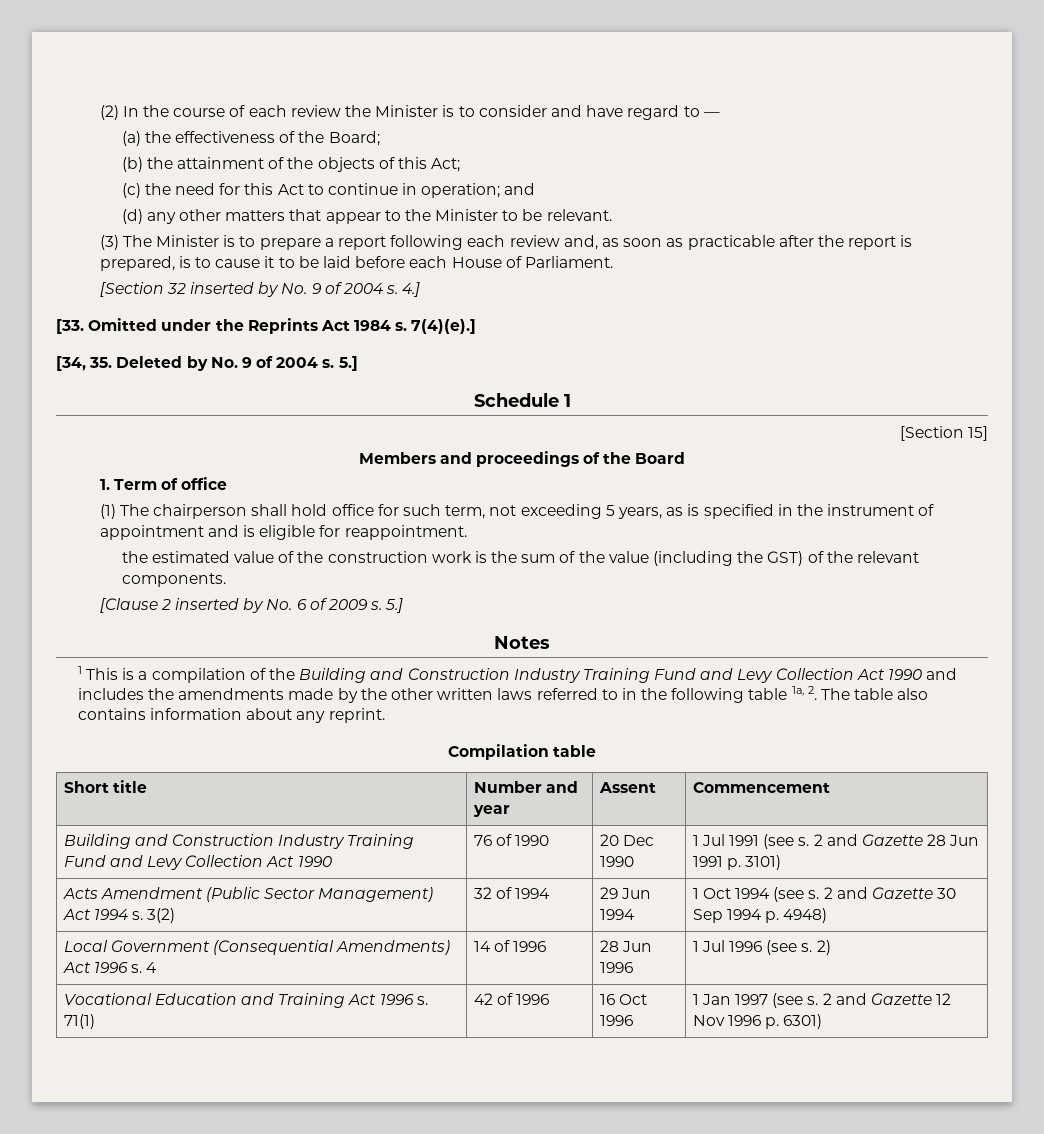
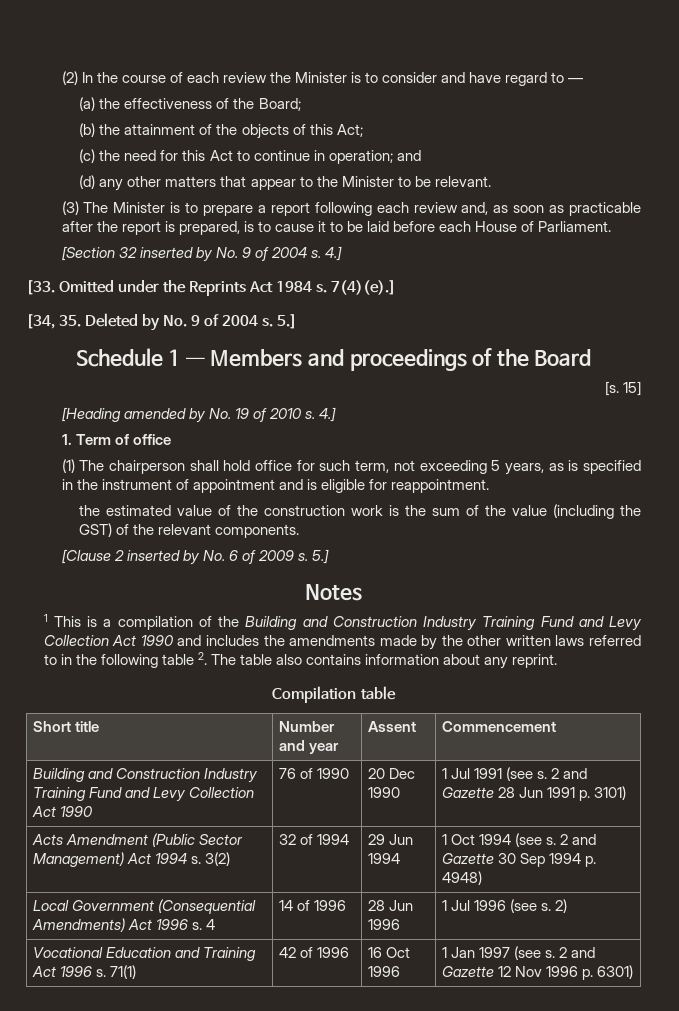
[899,426,988,441] // [Section 15] // -> [185,357,205,365] —
(686, 458) none -> [604,381,641,396] [61,407,336,423] // [s. 15] // [Heading amended by No. 19 of 2010 s. 4.]
[791,686,804,696] 1a, -> (194, 659) none

